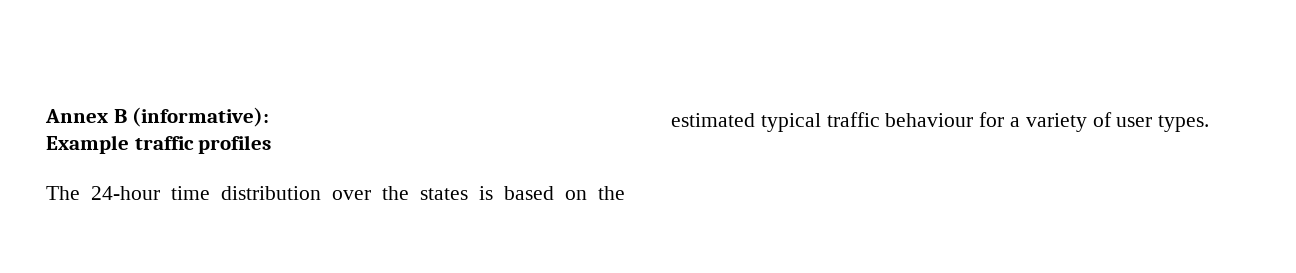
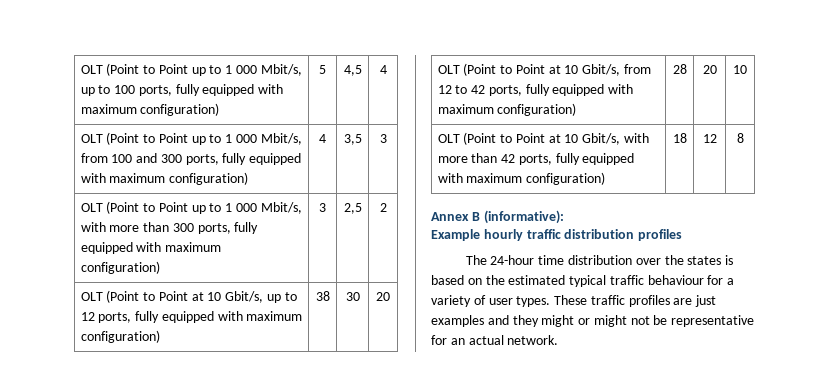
(45, 116) none -> [80,63,302,76] [80,84,284,96] [80,103,220,116] [319,65,326,74] [343,65,362,76] [379,65,387,74] [80,132,302,145] [80,153,302,165] [80,172,249,185] [319,134,326,143] [343,134,362,145] [379,134,387,143] [80,201,302,214] [80,222,259,234] [80,242,222,254] [80,261,160,274] [319,203,326,212] [343,203,362,214] [379,203,387,212] [80,290,297,303] [80,311,303,323] [80,330,160,343] [315,291,330,301] [345,292,360,301] [376,292,390,301] [437,63,651,76] [437,84,634,96] [437,103,577,116] [672,64,687,74] [702,65,717,74] [733,65,747,74] [437,132,649,145] [437,153,635,165] [437,172,606,185] [672,133,687,143] [702,134,717,143] [736,133,744,143] OLT (Point to Point up to 1 000 Mbit/s, up to 100 ports, fully equipped with maximum configuration) | 5 | 4,5 | 4 // OLT (Point to Point up to 1 000 Mbit/s, from 100 and 300 ports, fully equipped with maximum configuration) | 4 | 3,5 | 3 // OLT (Point to Point up to 1 000 Mbit/s, with more than 300 ports, fully equipped with maximum configuration) | 3 | 2,5 | 2 // OLT (Point to Point at 10 Gbit/s, up to 12 ports, fully equipped with maximum configuration) | 38 | 30 | 20 // OLT (Point to Point at 10 Gbit/s, from 12 to 42 ports, fully equipped with maximum configuration) | 28 | 20 | 10 // OLT (Point to Point at 10 Gbit/s, with more than 42 ports, fully equipped with maximum configuration) | 18 | 12 | 8 //
[134,136,194,150] traffic -> [483,229,635,241] hourly traffic distribution
(1210, 123) none -> [554,295,717,307] [431,315,755,327] [431,335,559,345] These traffic profiles are just examples and they might or might not be representative for an actual network.

